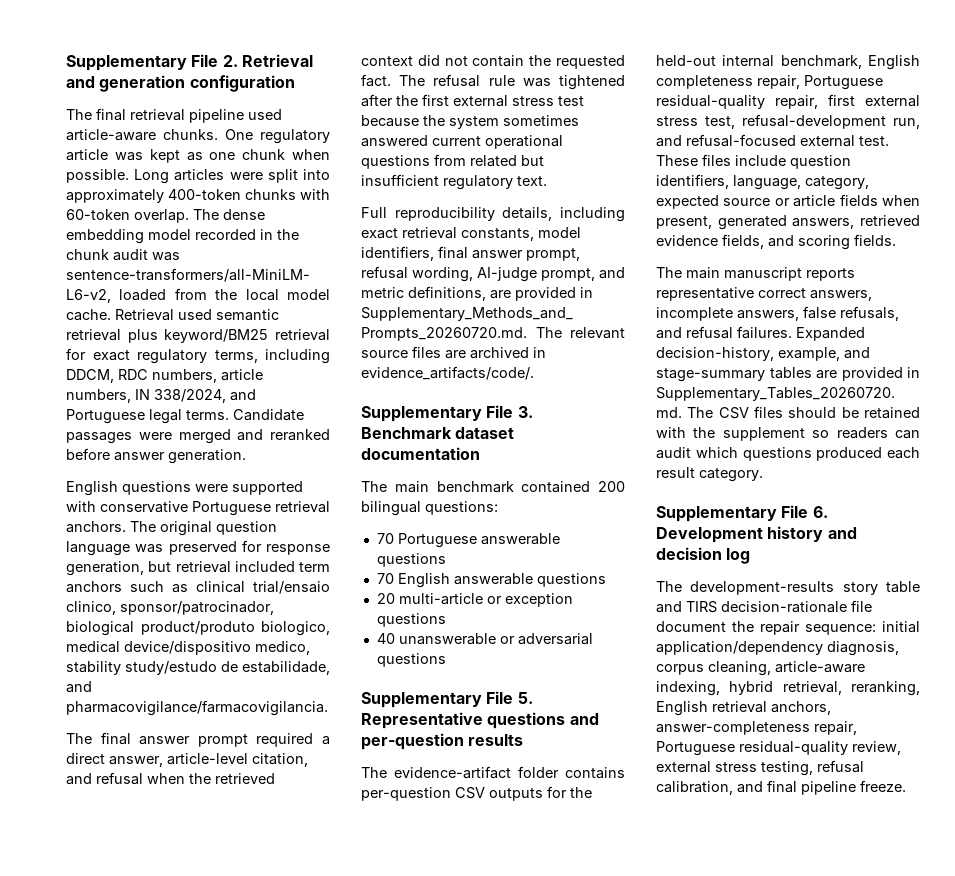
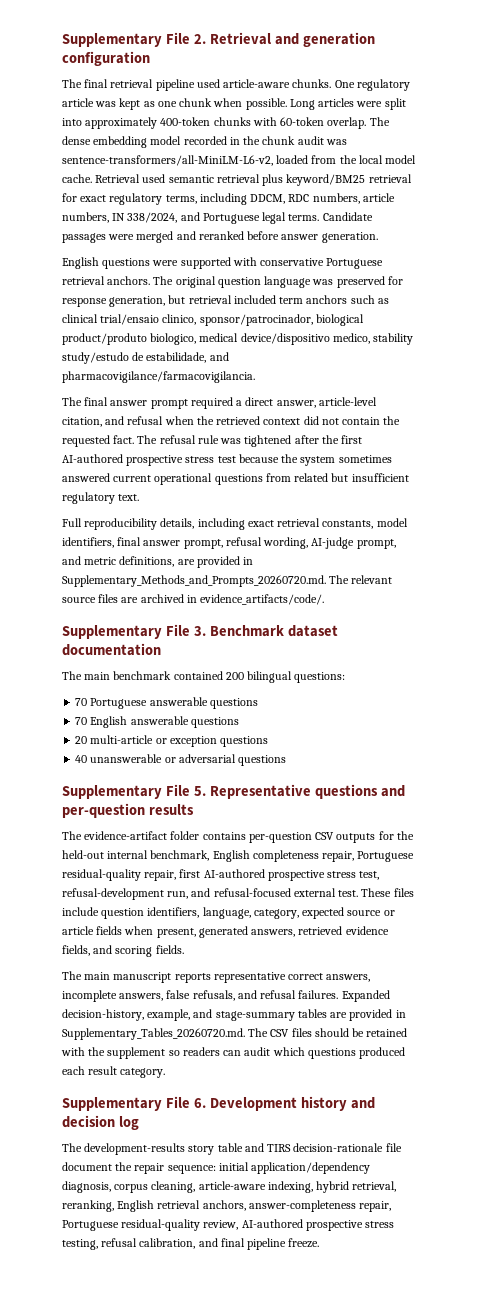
[453,95,508,107] external -> [62,454,184,466] AI-authored prospective
[865,95,920,107] external -> [203,869,325,881] AI-authored prospective
[656,761,711,773] external -> [241,1219,363,1231] AI-authored prospective

